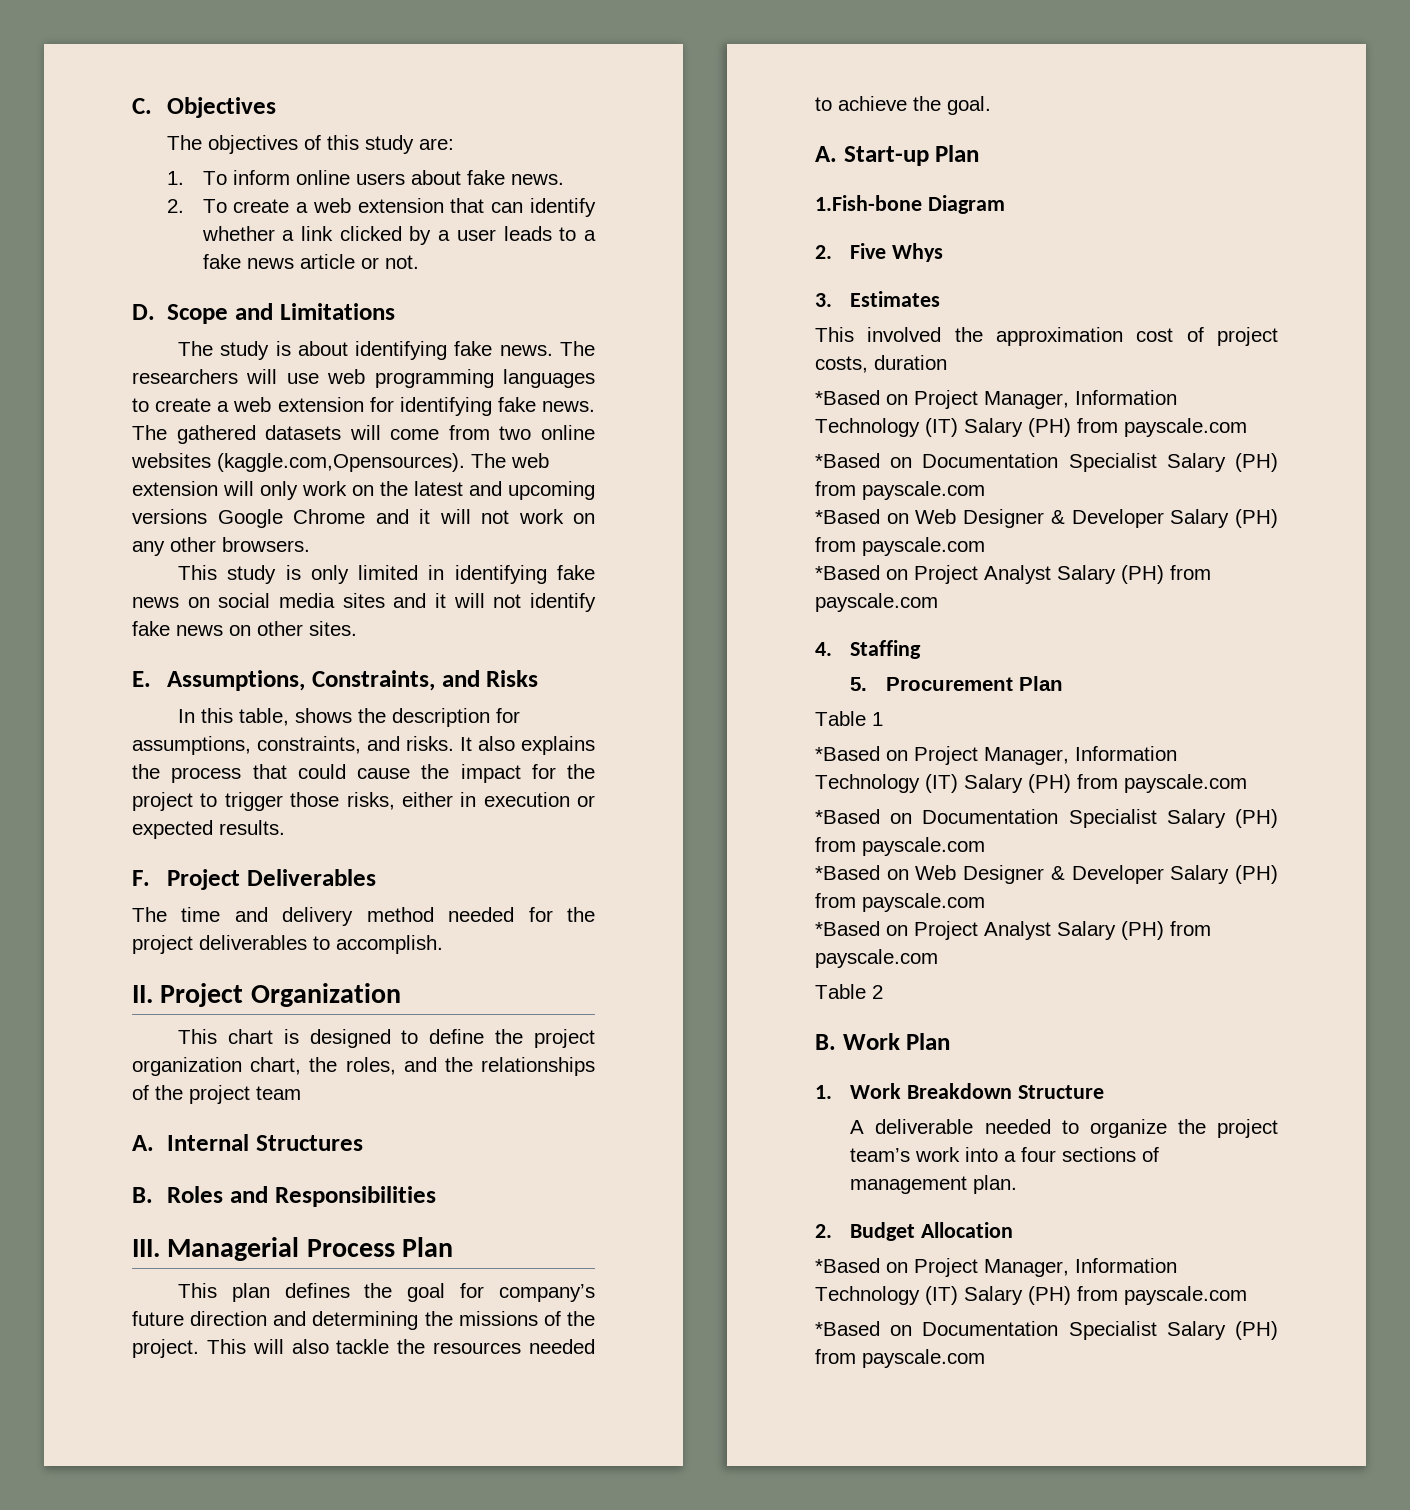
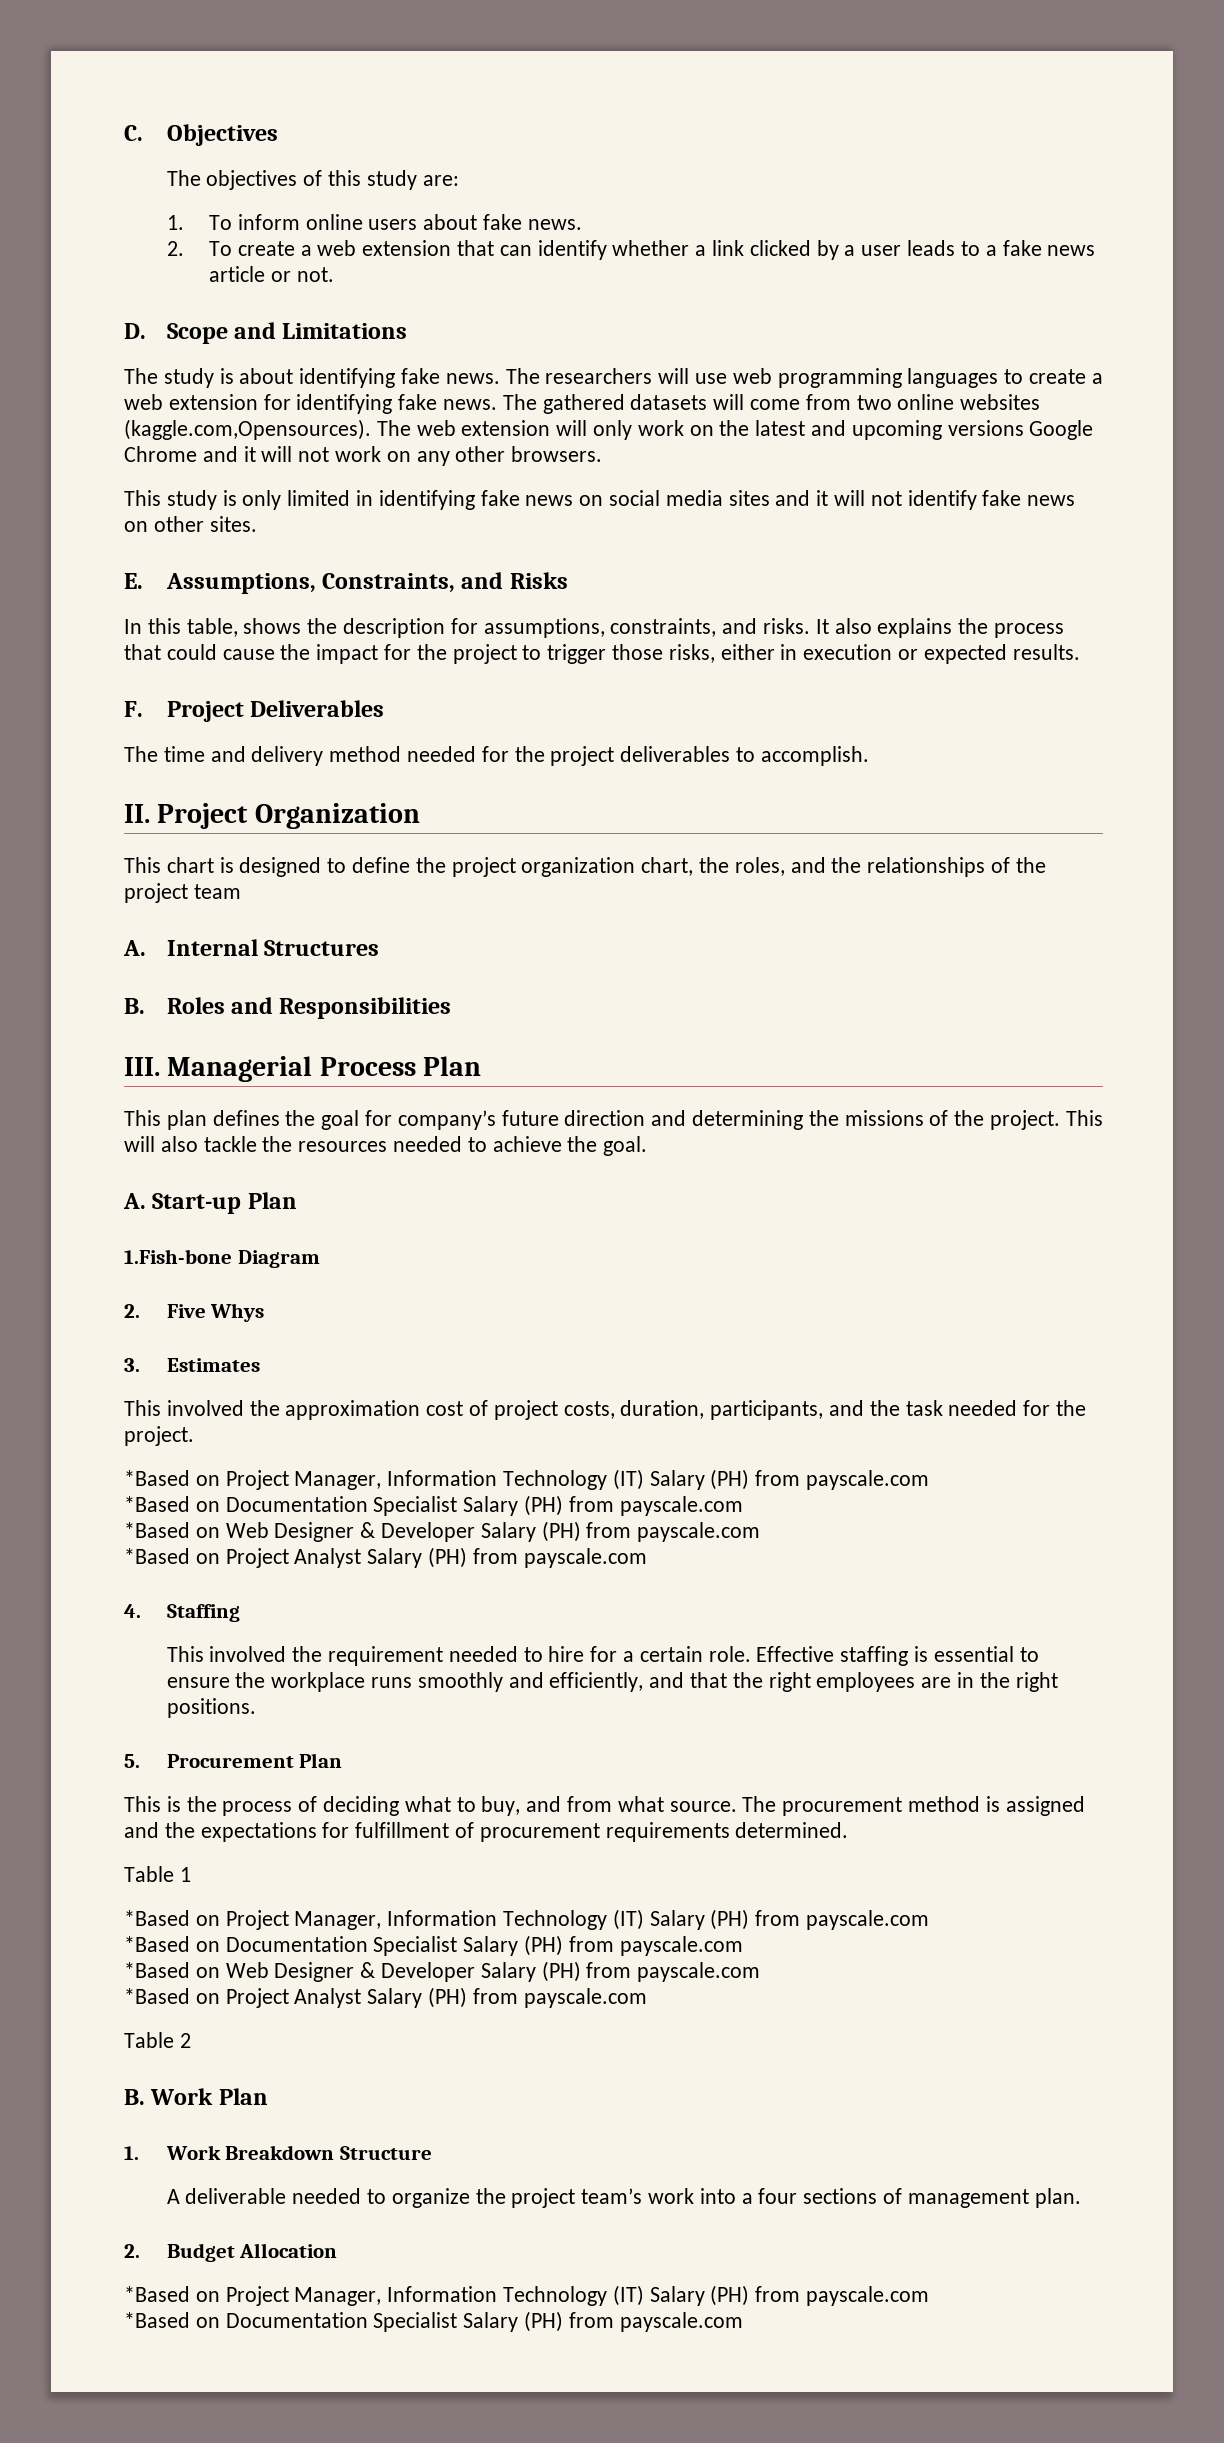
[874,355,947,370] duration -> [620,1400,1087,1420] [124,1426,194,1446] duration, participants, and the task needed for the project.
[850,676,1063,691] 5. Procurement Plan -> [166,1646,1039,1666] [166,1672,1058,1692] [166,1698,256,1718] [124,1753,343,1768] [124,1796,1085,1816] [124,1822,849,1842] This involved the requirement needed to hire for a certain role. Effective staffing is essential to ensure the workplace runs smoothly and efficiently, and that the right employees are in the right positions. // 5. Procurement Plan // This is the process of deciding what to buy, and from what source. The procurement method is assigned and the expectations for fulfillment of procurement requirements determined.

